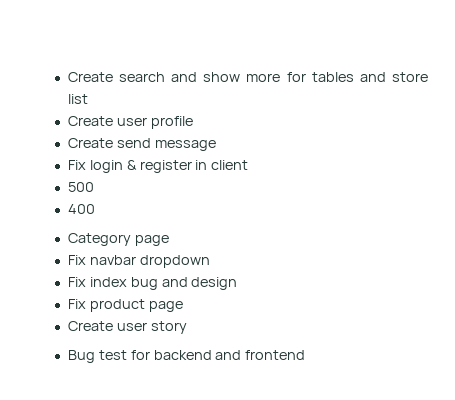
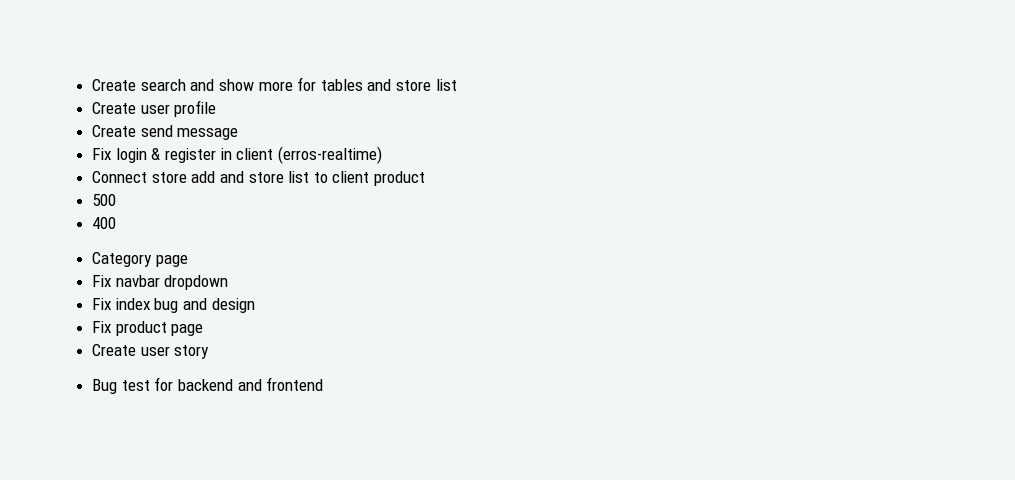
(249, 165) none -> [277,146,382,164] [92,171,425,186] (erros-realtime) // Connect store add and store list to client product

